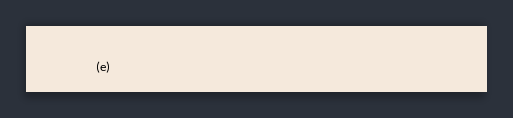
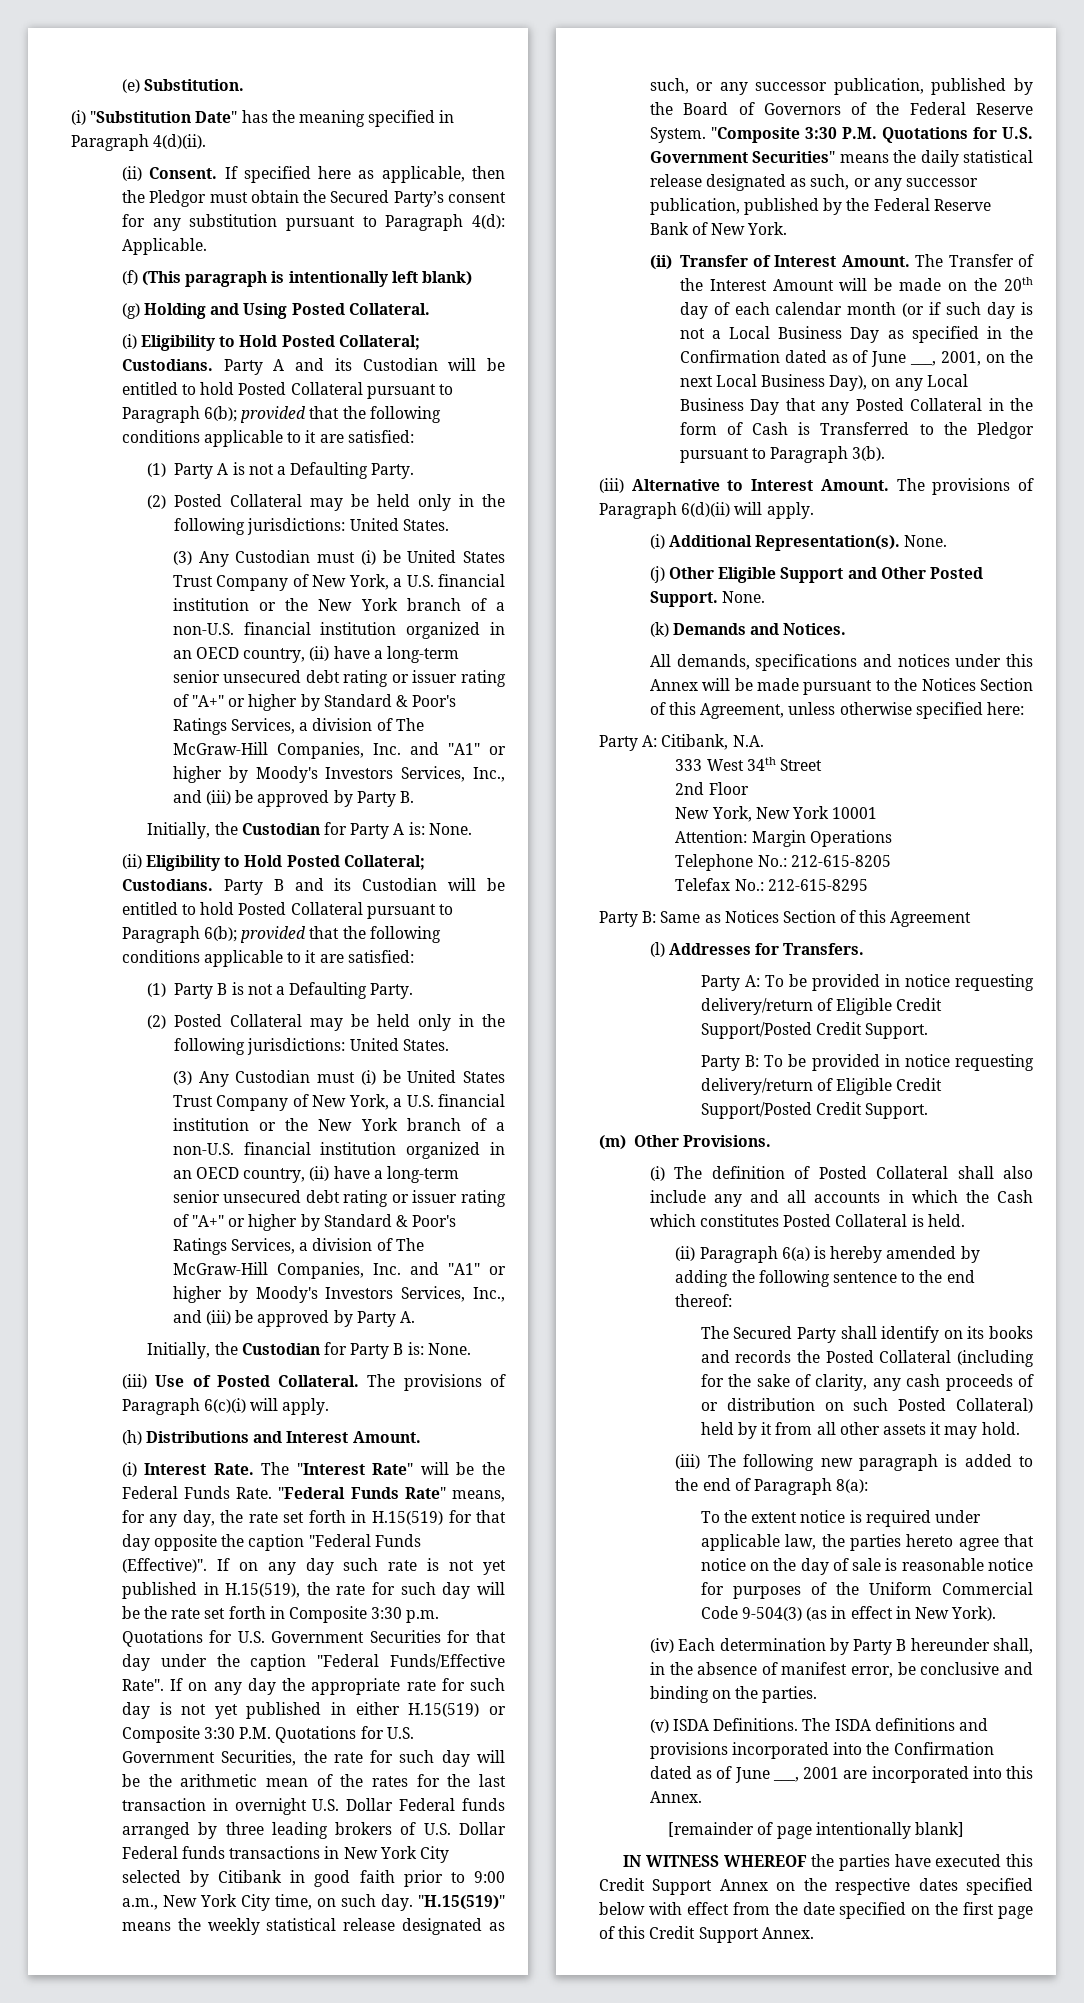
(111, 67) none -> [144,79,245,91] [71,110,455,127] [71,134,207,151] [121,166,505,183] [121,190,506,207] [121,214,505,231] [121,238,207,255] [121,270,473,287] [121,303,430,319] [121,334,420,351] [121,358,506,375] [121,382,454,399] [121,406,441,423] [121,430,414,447] [147,462,415,479] [147,494,505,511] [174,518,449,535] [172,550,505,567] [172,574,505,591] [172,598,505,611] [172,622,505,639] [172,646,459,663] [172,670,506,687] [172,694,457,711] [172,718,424,735] [172,742,507,759] [172,766,505,783] [172,790,414,807] [147,822,472,839] [121,854,425,871] [121,878,505,895] [121,902,454,919] [121,926,441,943] [121,950,414,967] [147,982,414,999] [147,1014,505,1031] [174,1038,449,1055] [172,1070,505,1087] [172,1094,505,1111] [172,1118,505,1131] [172,1142,505,1159] [172,1166,459,1183] [172,1190,506,1207] [172,1214,457,1231] [172,1238,424,1255] [172,1262,507,1279] [172,1286,505,1303] [172,1310,415,1327] [147,1342,471,1359] [121,1374,506,1391] [121,1398,330,1415] [121,1430,421,1445] [121,1462,505,1477] [121,1486,505,1502] [121,1510,506,1527] [121,1534,421,1551] [121,1558,506,1575] [121,1582,505,1599] [121,1606,440,1623] [121,1630,506,1647] [121,1654,505,1671] [121,1678,505,1695] [121,1702,506,1719] [121,1726,414,1743] [121,1750,506,1767] [121,1774,506,1787] [121,1798,505,1815] [121,1822,506,1839] [121,1846,450,1863] [121,1870,505,1887] [121,1894,505,1911] [121,1918,505,1935] [649,78,1033,95] [649,102,1033,115] [649,127,1033,143] [649,150,1033,167] [649,174,979,191] [649,198,991,215] [649,222,788,235] [649,254,1034,270] [679,277,1033,291] [679,302,1033,319] [679,326,1033,343] [679,350,1033,367] [679,374,968,391] [679,398,1033,415] [679,422,1034,439] [679,446,886,463] [599,478,1034,495] [599,502,814,519] [649,534,948,551] [649,566,984,583] [649,591,766,607] [649,622,847,637] [649,654,1033,671] [649,678,1033,695] [649,702,1025,719] [599,734,764,751] [675,757,822,771] [675,782,749,795] [675,806,878,822] [675,830,892,847] [675,854,891,871] [675,878,868,891] [599,910,972,927] [649,942,865,957] [700,974,1034,991] [700,998,943,1015] [700,1022,929,1039] [700,1054,1034,1071] [700,1078,943,1095] [700,1102,929,1119] [599,1135,771,1150] [649,1166,1033,1181] [649,1190,1033,1207] [649,1214,965,1227] [675,1246,980,1263] [675,1270,975,1287] [675,1294,733,1307] [700,1326,1033,1343] [700,1350,1034,1367] [700,1374,1034,1391] [700,1398,1033,1413] [700,1422,1020,1439] [675,1454,1033,1471] [675,1478,869,1495] [700,1510,981,1527] [700,1534,1034,1551] [700,1558,1033,1575] [700,1582,1033,1599] [700,1606,997,1621] [649,1638,1033,1655] [649,1662,1033,1678] [649,1686,818,1703] [649,1718,989,1733] [649,1742,994,1759] [649,1766,1033,1783] [649,1791,702,1803] [668,1822,964,1839] [623,1854,1033,1871] [599,1878,1033,1895] [599,1902,1033,1919] [599,1926,814,1943] Substitution. // (i) "Substitution Date" has the meaning specified in Paragraph 4(d)(ii). // (ii) Consent. If specified here as applicable, then the Pledgor must obtain the Secured Party’s consent for any substitution pursuant to Paragraph 4(d): Applicable. // (f) (This paragraph is intentionally left blank) // (g) Holding and Using Posted Collateral. // (i) Eligibility to Hold Posted Collateral; Custodians. Party A and its Custodian will be entitled to hold Posted Collateral pursuant to Paragraph 6(b); provided that the following conditions applicable to it are satisfied: // (1) Party A is not a Defaulting Party. // (2) Posted Collateral may be held only in the following jurisdictions: United States. // (3) Any Custodian must (i) be United States Trust Company of New York, a U.S. financial institution or the New York branch of a non-U.S. financial institution organized in an OECD country, (ii) have a long-term senior unsecured debt rating or issuer rating of "A+" or higher by Standard & Poor's Ratings Services, a division of The McGraw-Hill Companies, Inc. and "A1" or higher by Moody's Investors Services, Inc., and (iii) be approved by Party B. // Initially, the Custodian for Party A is: None. // (ii) Eligibility to Hold Posted Collateral; Custodians. Party B and its Custodian will be entitled to hold Posted Collateral pursuant to Paragraph 6(b); provided that the following conditions applicable to it are satisfied: // (1) Party B is not a Defaulting Party. // (2) Posted Collateral may be held only in the following jurisdictions: United States. // (3) Any Custodian must (i) be United States Trust Company of New York, a U.S. financial institution or the New York branch of a non-U.S. financial institution organized in an OECD country, (ii) have a long-term senior unsecured debt rating or issuer rating of "A+" or higher by Standard & Poor's Ratings Services, a division of The McGraw-Hill Companies, Inc. and "A1" or higher by Moody's Investors Services, Inc., and (iii) be approved by Party A. // Initially, the Custodian for Party B is: None. // (iii) Use of Posted Collateral. The provisions of Paragraph 6(c)(i) will apply. // (h) Distributions and Interest Amount. // (i) Interest Rate. The "Interest Rate" will be the Federal Funds Rate. "Federal Funds Rate" means, for any day, the rate set forth in H.15(519) for that day opposite the caption "Federal Funds (Effective)". If on any day such rate is not yet published in H.15(519), the rate for such day will be the rate set forth in Composite 3:30 p.m. Quotations for U.S. Government Securities for that day under the caption "Federal Funds/Effective Rate". If on any day the appropriate rate for such day is not yet published in either H.15(519) or Composite 3:30 P.M. Quotations for U.S. Government Securities, the rate for such day will be the arithmetic mean of the rates for the last transaction in overnight U.S. Dollar Federal funds arranged by three leading brokers of U.S. Dollar Federal funds transactions in New York City selected by Citibank in good faith prior to 9:00 a.m., New York City time, on such day. "H.15(519)" means the weekly statistical release designated as such, or any successor publication, published by the Board of Governors of the Federal Reserve System. "Composite 3:30 P.M. Quotations for U.S. Government Securities" means the daily statistical release designated as such, or any successor publication, published by the Federal Reserve Bank of New York. // (ii) Transfer of Interest Amount. The Transfer of the Interest Amount will be made on the 20th day of each calendar month (or if such day is not a Local Business Day as specified in the Confirmation dated as of June ___, 2001, on the next Local Business Day), on any Local Business Day that any Posted Collateral in the form of Cash is Transferred to the Pledgor pursuant to Paragraph 3(b). // (iii) Alternative to Interest Amount. The provisions of Paragraph 6(d)(ii) will apply. // (i) Additional Representation(s). None. // (j) Other Eligible Support and Other Posted Support. None. // (k) Demands and Notices. // All demands, specifications and notices under this Annex will be made pursuant to the Notices Section of this Agreement, unless otherwise specified here: // Party A: Citibank, N.A. // 333 West 34th Street // 2nd Floor // New York, New York 10001 // Attention: Margin Operations // Telephone No.: 212-615-8205 // Telefax No.: 212-615-8295 // Party B: Same as Notices Section of this Agreement // (l) Addresses for Transfers. // Party A: To be provided in notice requesting delivery/return of Eligible Credit Support/Posted Credit Support. // Party B: To be provided in notice requesting delivery/return of Eligible Credit Support/Posted Credit Support. // (m) Other Provisions. // (i) The definition of Posted Collateral shall also include any and all accounts in which the Cash which constitutes Posted Collateral is held. // (ii) Paragraph 6(a) is hereby amended by adding the following sentence to the end thereof: // The Secured Party shall identify on its books and records the Posted Collateral (including for the sake of clarity, any cash proceeds of or distribution on such Posted Collateral) held by it from all other assets it may hold. // (iii) The following new paragraph is added to the end of Paragraph 8(a): // To the extent notice is required under applicable law, the parties hereto agree that notice on the day of sale is reasonable notice for purposes of the Uniform Commercial Code 9-504(3) (as in effect in New York). // (iv) Each determination by Party B hereunder shall, in the absence of manifest error, be conclusive and binding on the parties. // (v) ISDA Definitions. The ISDA definitions and provisions incorporated into the Confirmation dated as of June ___, 2001 are incorporated into this Annex. // [remainder of page intentionally blank] // IN WITNESS WHEREOF the parties have executed this Credit Support Annex on the respective dates specified below with effect from the date specified on the first page of this Credit Support Annex.

